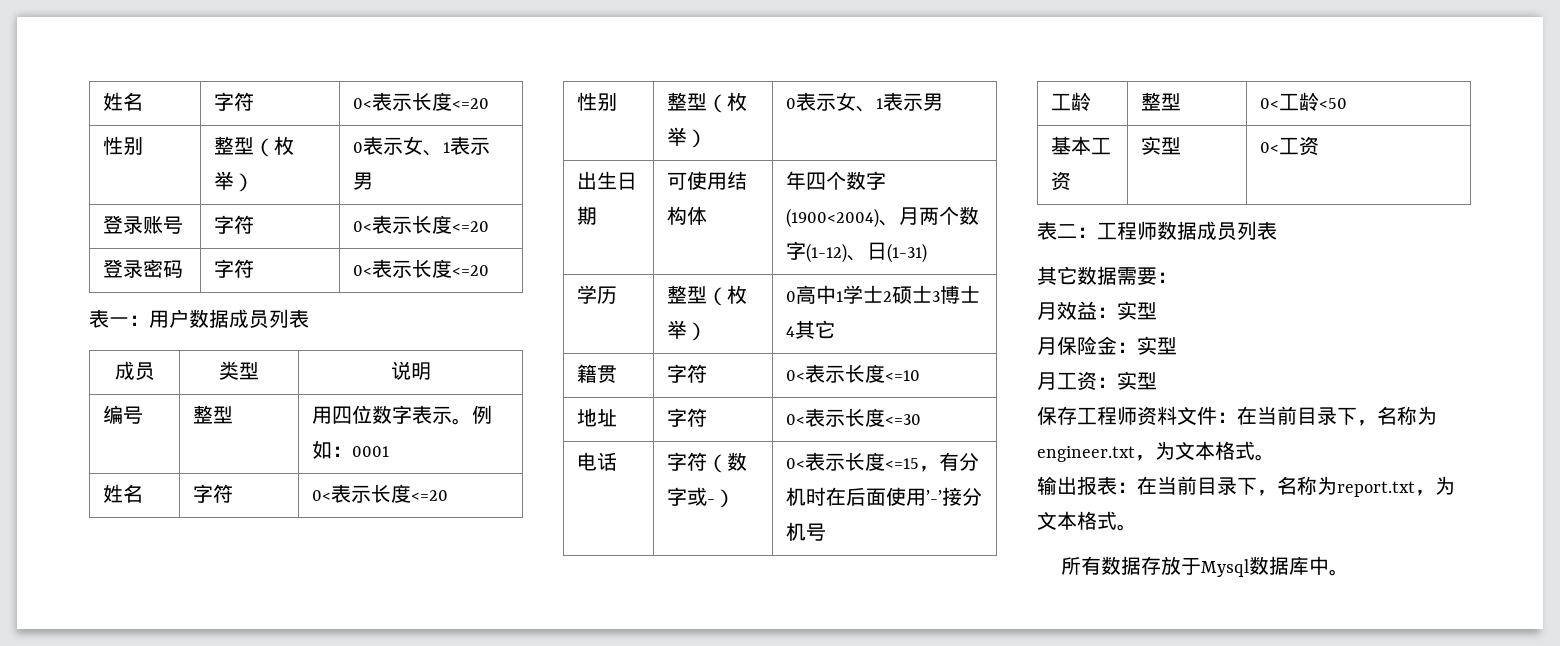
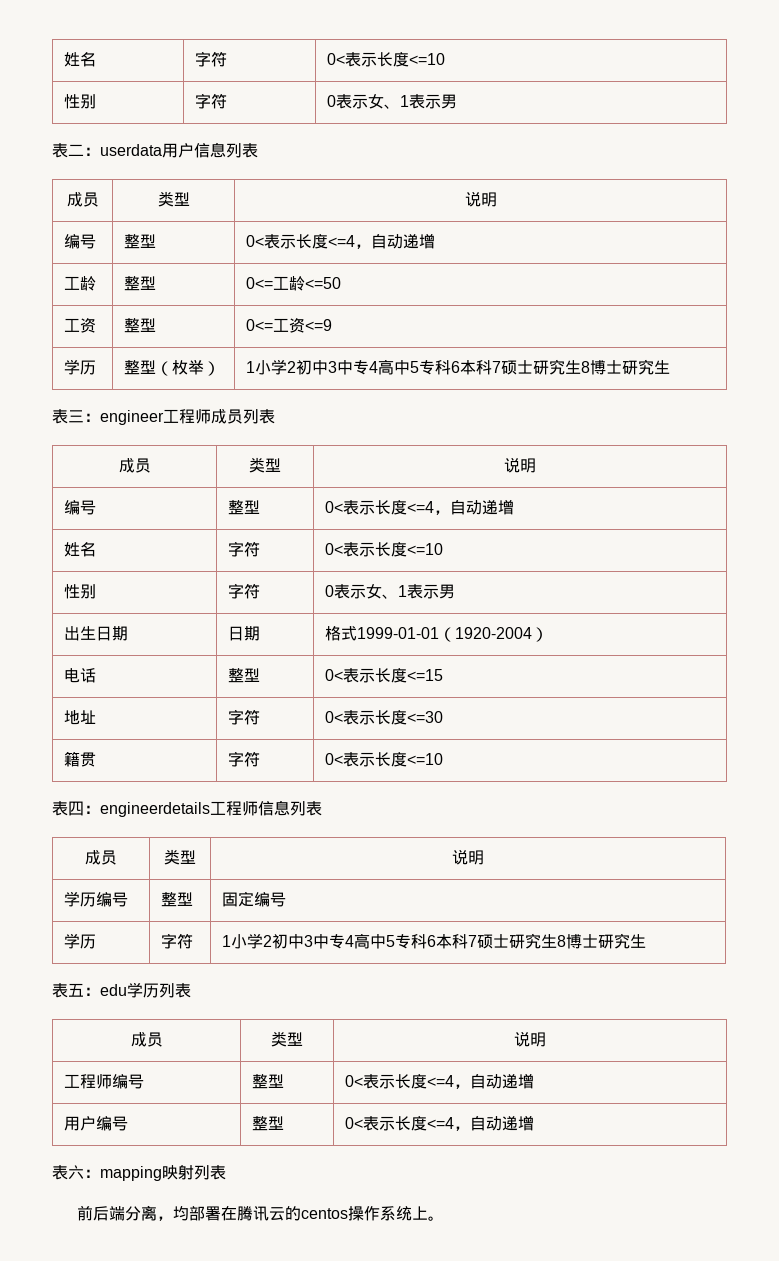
[102,92,143,111] [213,92,254,111] [352,92,489,111] [102,136,143,155] [213,136,294,157] [213,171,254,192] [352,136,490,156] [352,172,373,190] [102,215,183,234] [213,215,254,234] [352,215,489,234] [102,259,183,278] [213,259,254,278] [352,259,489,278] [89,309,229,328] 姓名 | 字符 | 0<表示长度<=20 // 性别 | 整型（枚举） | 0表示女、1表示男 // 登录账号 | 字符 | 0<表示长度<=20 // 登录密码 | 字符 | 0<表示长度<=20 // 表一：用户数据 -> [63,52,96,67] [194,51,227,67] [326,52,445,67] [63,94,96,109] [194,93,227,109] [326,94,457,109] [52,142,258,158] [66,192,99,207] [157,191,190,207] [464,191,497,207] [63,234,96,249] [123,234,156,249] [245,233,435,249] [63,276,96,291] [123,276,156,291] [245,276,341,291] [63,318,96,333] [123,318,156,333] [245,318,332,333] [63,359,96,375] [123,360,220,376] [245,359,670,375] [52,409,211,425] 姓名 | 字符 | 0<表示长度<=10 // 性别 | 字符 | 0表示女、1表示男 // 表二：userdata用户信息列表 // 成员 | 类型 | 说明 // 编号 | 整型 | 0<表示长度<=4，自动递增 // 工龄 | 整型 | 0<=工龄<=50 // 工资 | 整型 | 0<=工资<=9 // 学历 | 整型（枚举） | 1小学2初中3中专4高中5专科6本科7硕士研究生8博士研究生 // 表三：engineer工程师
[311,405,492,425] [311,440,389,459] [102,484,143,503] [192,484,233,503] [311,484,448,503] [576,92,617,111] [666,92,747,113] [666,127,707,148] 用四位数字表示。例如：0001 // 姓名 | 字符 | 0<表示长度<=20 // 性别 | 整型（枚举） -> [324,499,514,515] [63,542,96,557] [227,541,260,557] [324,542,443,557] [63,584,96,599] [227,583,260,599] 0<表示长度<=4，自动递增 // 姓名 | 字符 | 0<表示长度<=10 // 性别 | 字符
[666,171,747,190] [666,206,707,225] [785,171,886,190] [785,206,979,228] [785,241,927,263] [576,285,617,304] [666,285,747,306] [666,320,707,341] [785,285,980,304] [785,320,835,339] [576,364,617,383] [666,364,707,383] [785,364,920,383] 可使用结构体 | 年四个数字(1900<2004)、月两个数字(1-12)、日(1-31) // 学历 | 整型（枚举） | 0高中1学士2硕士3博士4其它 // 籍贯 | 字符 | 0<表示长度<=10 -> [227,626,260,641] [324,626,548,642] [63,668,96,683] [227,668,260,683] [324,668,443,683] 日期 | 格式1999-01-01（1920-2004） // 电话 | 整型 | 0<表示长度<=15
[576,452,617,471] [666,452,747,473] [666,487,735,508] [785,452,979,472] [785,487,982,506] [785,522,826,541] [1050,92,1091,111] [1140,92,1181,111] [1259,92,1347,111] [1050,136,1111,155] [1050,171,1071,191] [1140,136,1181,155] [1259,136,1319,156] [1037,221,1277,241] [1037,266,1177,285] [1037,301,1157,320] [1037,336,1177,355] [1037,371,1157,391] [1037,406,1437,426] [1037,441,1275,462] [1037,476,1455,497] [1037,511,1137,531] [1061,556,1330,577] 电话 | 字符（数字或-） | 0<表示长度<=15，有分机时在后面使用’-’接分机号 // 工龄 | 整型 | 0<工龄<50 // 基本工资 | 实型 | 0<工资 // 表二：工程师数据成员列表 // 其它数据需要： // 月效益：实型 // 月保险金：实型 // 月工资：实型 // 保存工程师资料文件：在当前目录下，名称为engineer.txt，为文本格式。 // 输出报表：在当前目录下，名称为report.txt，为文本格式。 // 所有数据存放于Mysql数据库中 -> [63,751,96,767] [227,751,260,767] [324,752,443,767] [52,800,322,817] [85,850,117,865] [164,849,196,865] [452,849,484,865] [63,891,128,907] [160,892,193,907] [221,891,286,907] [63,933,96,949] [160,933,193,949] [221,933,646,949] [52,982,191,998] [130,1032,163,1047] [271,1031,303,1047] [514,1031,546,1047] [63,1074,144,1089] [251,1074,284,1089] [344,1073,534,1089] [63,1116,128,1131] [251,1116,284,1131] [344,1115,534,1131] [52,1165,226,1181] [76,1205,428,1221] 籍贯 | 字符 | 0<表示长度<=10 // 表四：engineerdetails工程师信息列表 // 成员 | 类型 | 说明 // 学历编号 | 整型 | 固定编号 // 学历 | 字符 | 1小学2初中3中专4高中5专科6本科7硕士研究生8博士研究生 // 表五：edu学历列表 // 成员 | 类型 | 说明 // 工程师编号 | 整型 | 0<表示长度<=4，自动递增 // 用户编号 | 整型 | 0<表示长度<=4，自动递增 // 表六：mapping映射列表 // 前后端分离，均部署在腾讯云的centos操作系统上

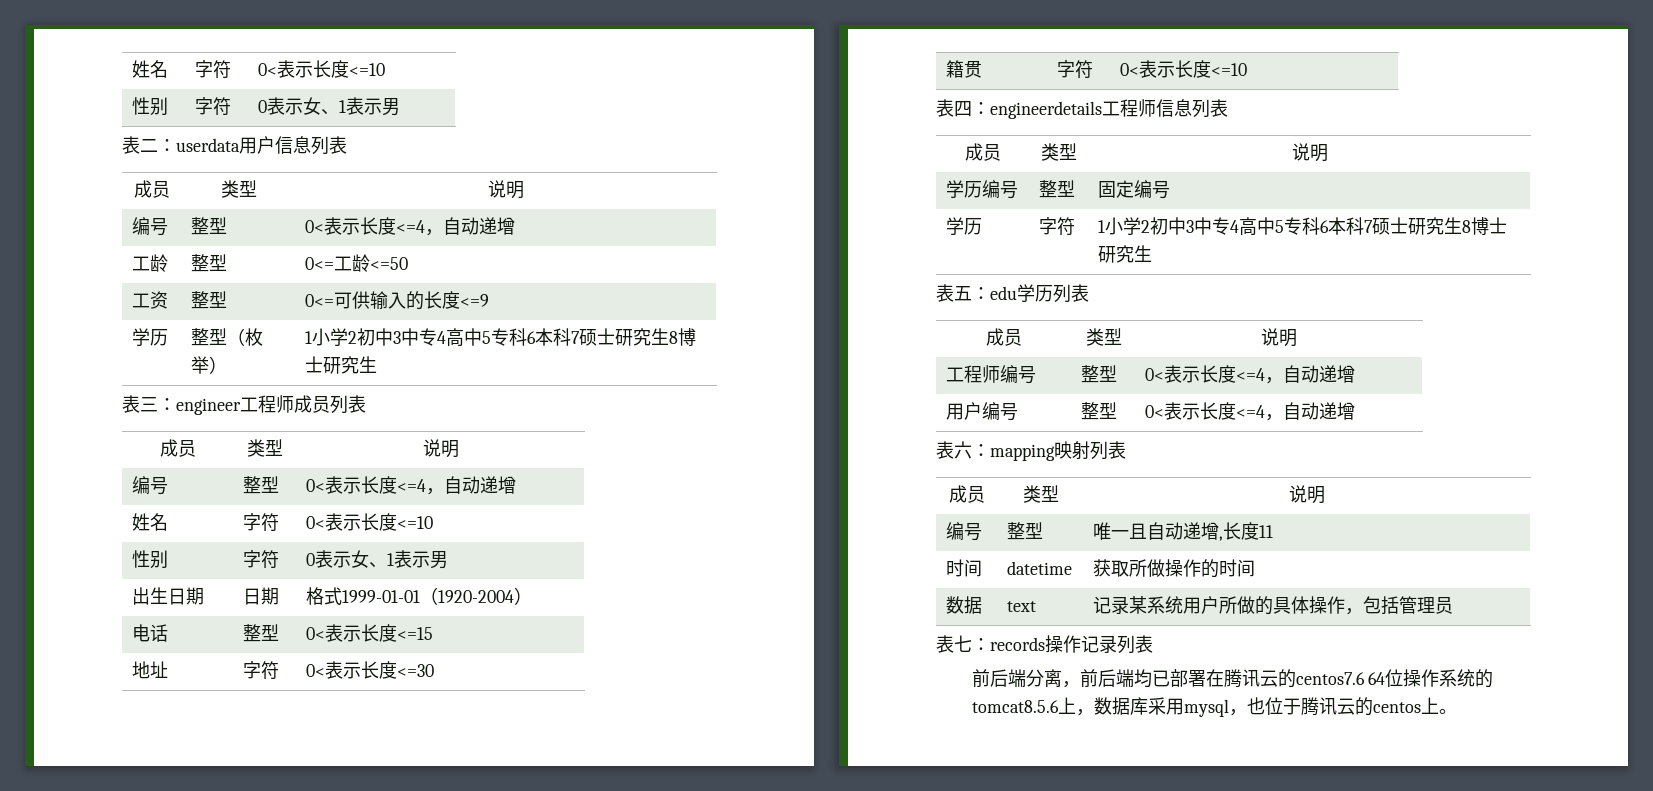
[272,318,305,333] 工资 -> [333,291,460,310] 可供输入的长度
(226, 1172) none -> [949,485,985,503] [1022,485,1059,503] [1289,485,1325,504] [945,522,982,541] [1006,522,1043,540] [1092,522,1273,541] [945,559,982,577] [1006,561,1072,575] [1092,559,1255,578] [945,596,982,614] [1006,601,1036,612] [1092,596,1453,615] [936,635,1153,654] // 成员 | 类型 | 说明 // 编号 | 整型 | 唯一且自动递增,长度11 // 时间 | datetime | 获取所做操作的时间 // 数据 | text | 记录某系统用户所做的具体操作，包括管理员 // 表七：records操作记录列表
[172,1206,189,1221] 均 -> [1079,669,1170,688] 前后端均已
[300,1206,412,1221] centos操作系统 -> [1295,669,1494,688] [971,697,1421,717] centos7.6 64位操作系统的tomcat8.5.6上，数据库采用mysql，也位于腾讯云的centos

